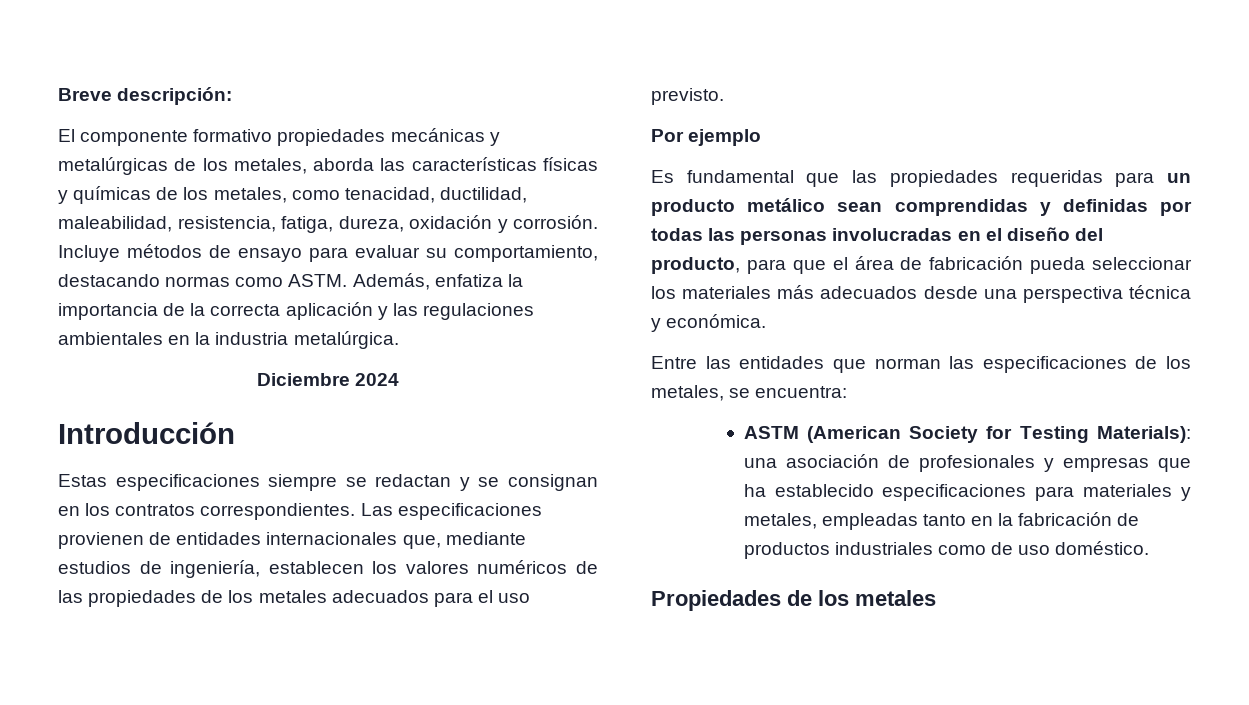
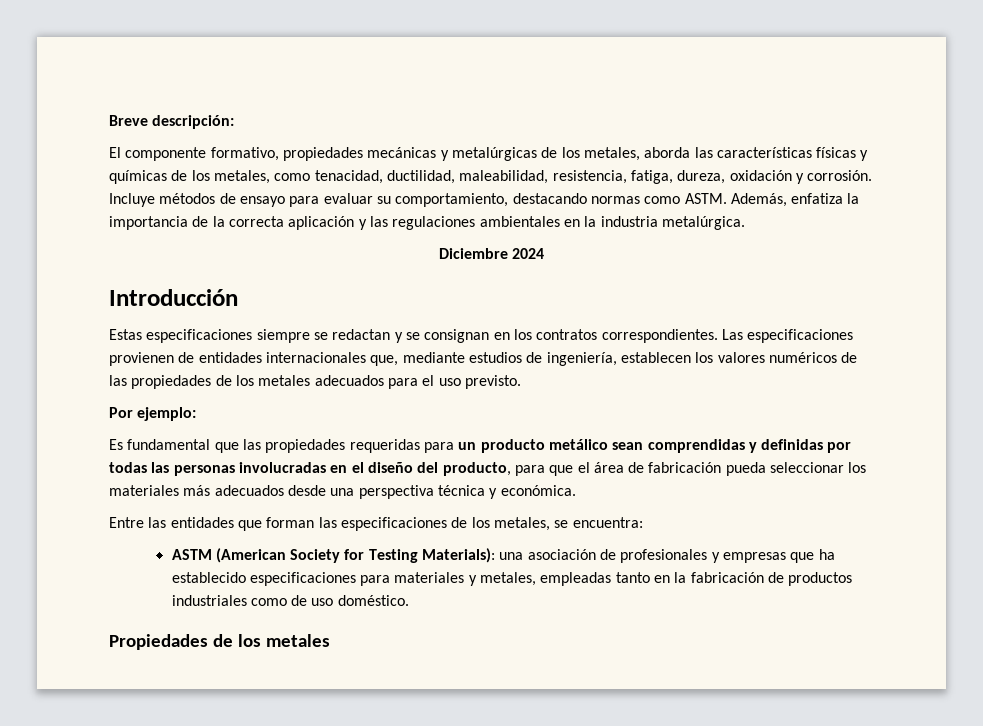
[193,129,273,142] formativo -> [210,147,279,161] formativo,
[688,129,762,146] ejemplo -> [137,407,197,421] ejemplo:
[874,358,941,369] norman -> [266,517,315,528] forman

